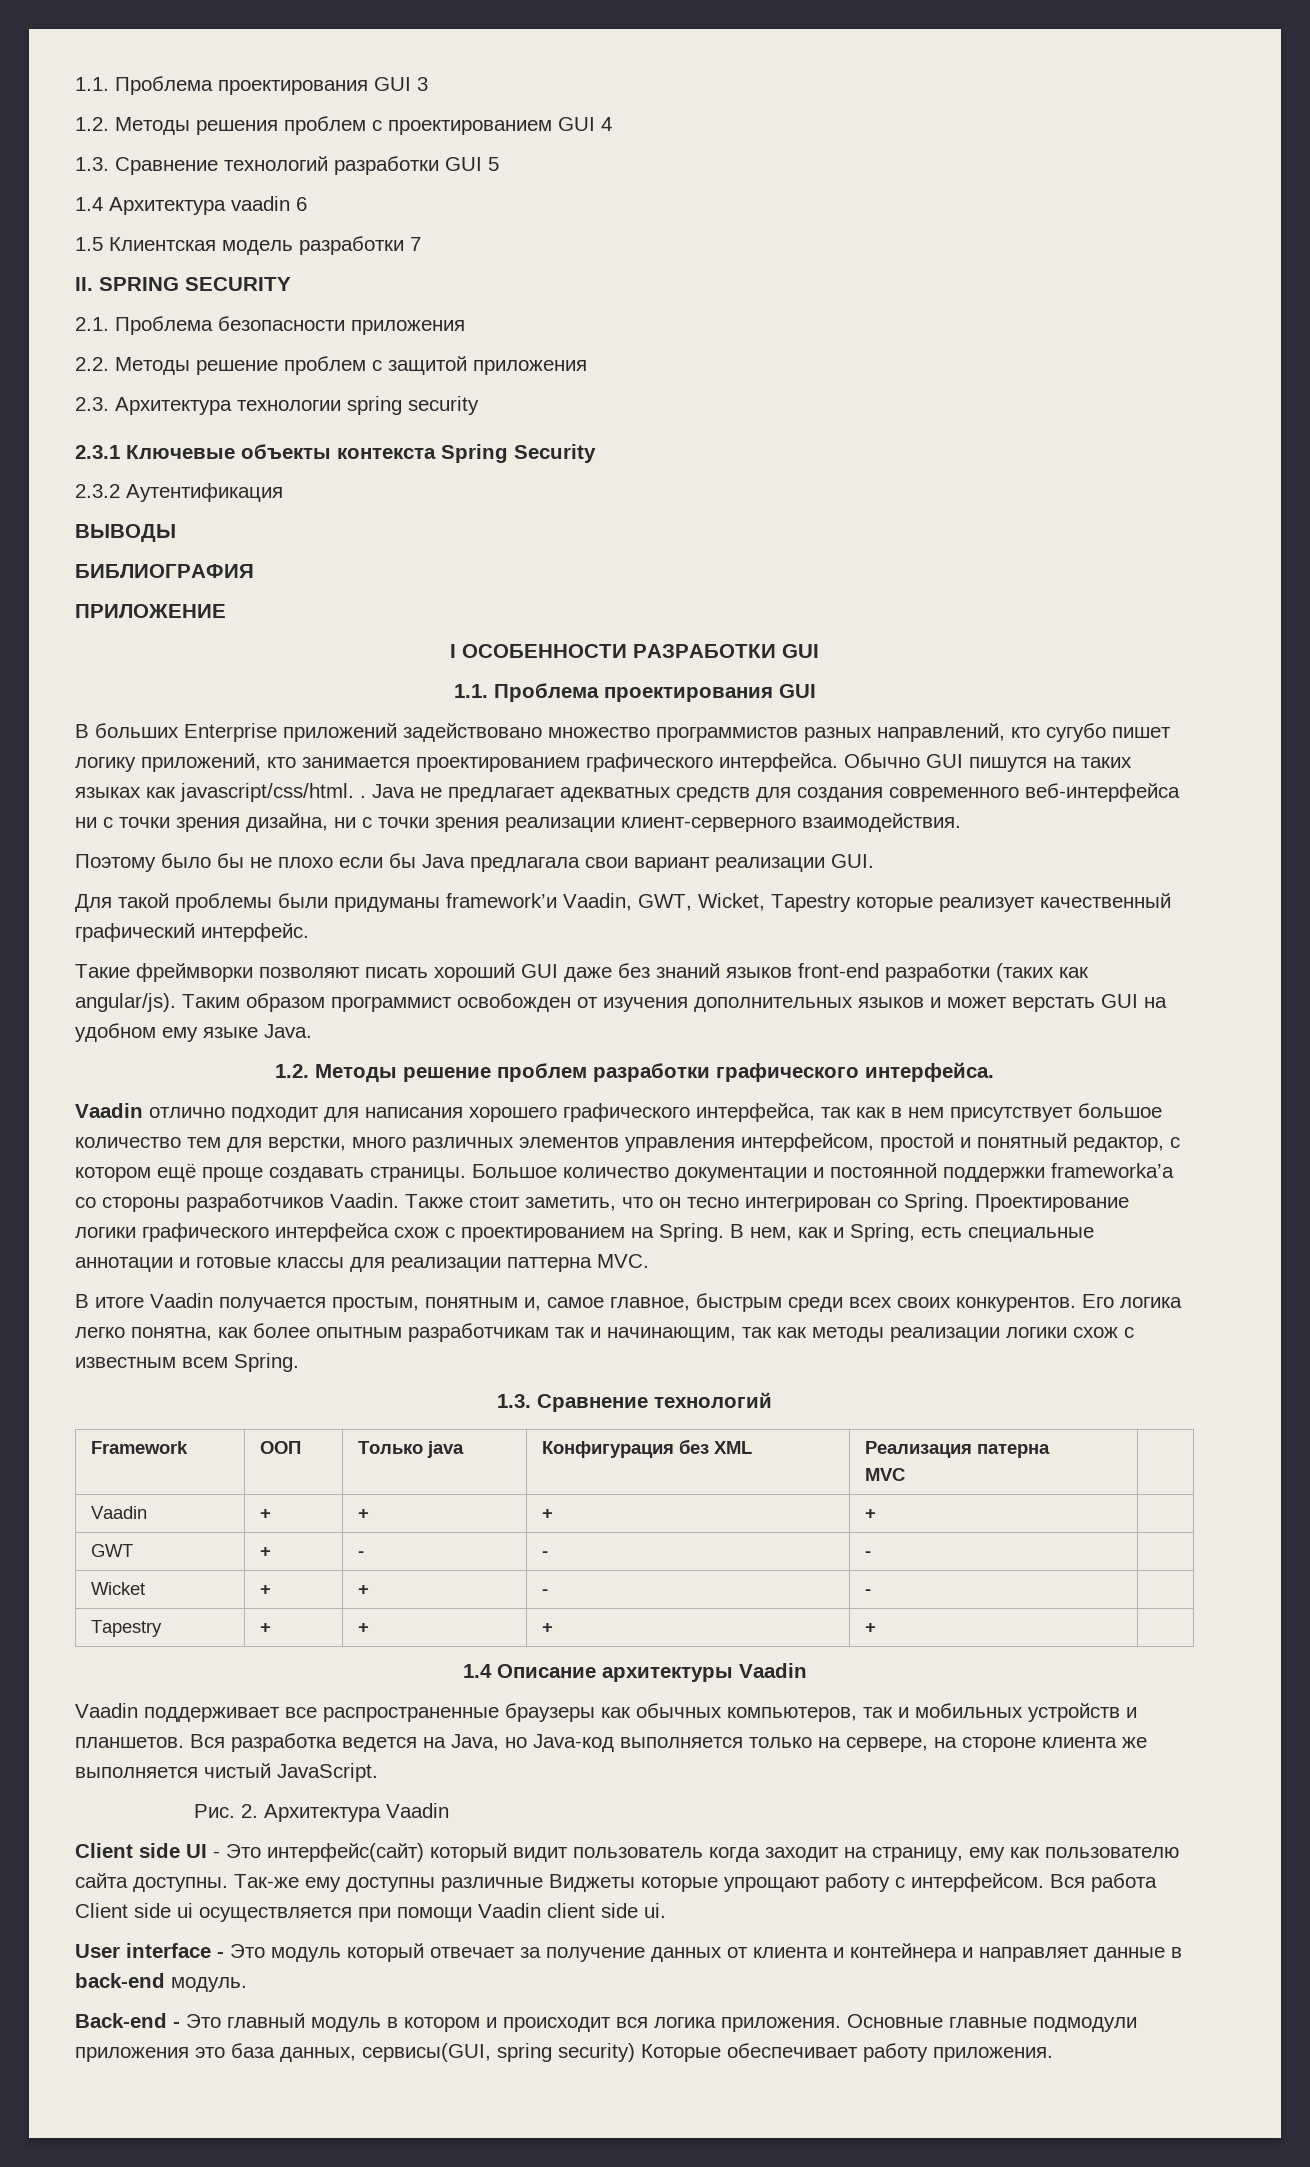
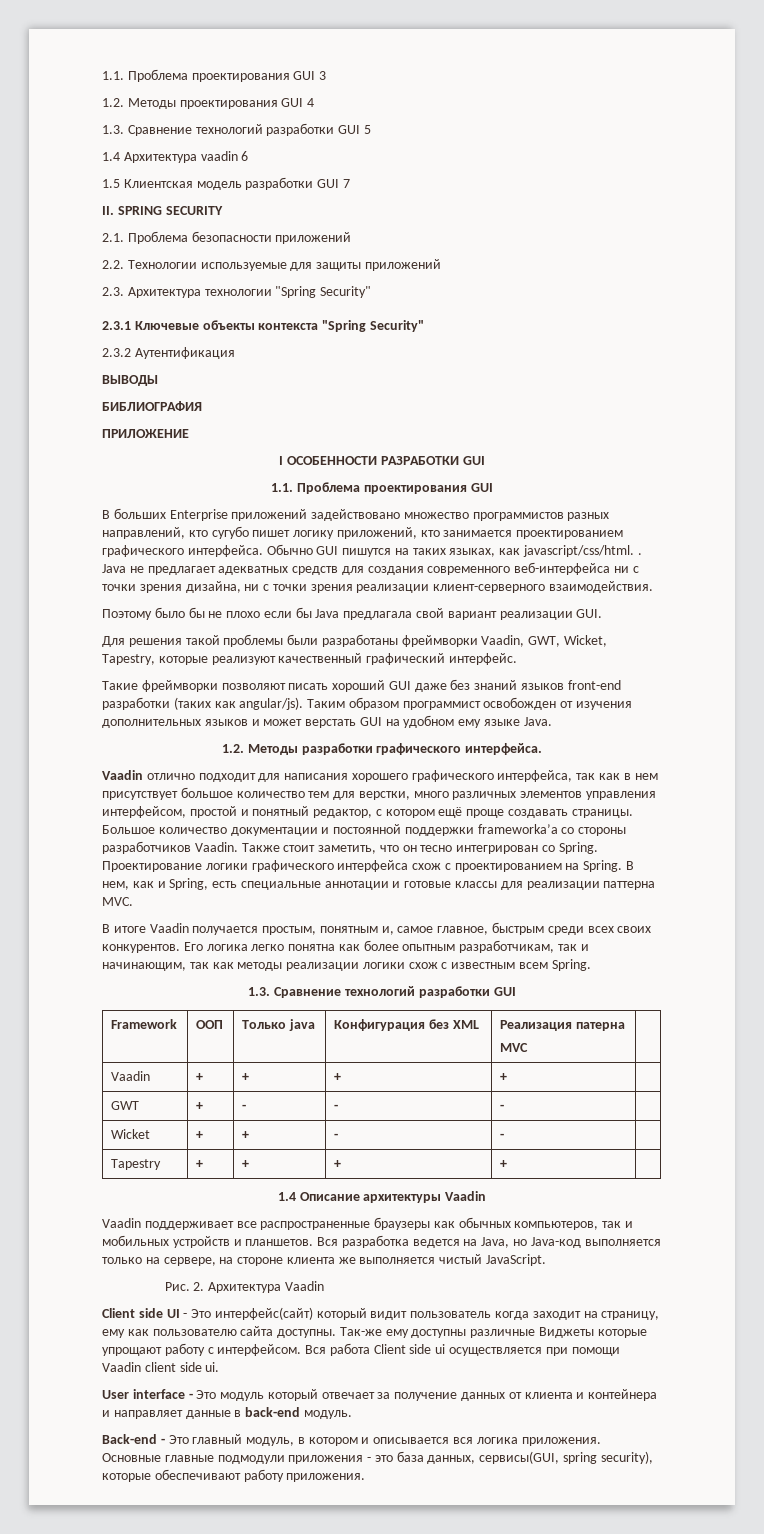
[196,116,552,135] решения проблем с проектированием -> [179,100,278,109] проектирования
(404, 245) none -> [317,179,340,188] GUI
[351,320,465,335] приложения -> [275,232,352,244] приложений
[115,356,587,375] Методы решение проблем с защитой приложения -> [127,259,441,271] Технологии используемые для защиты приложений
[347,396,479,415] spring security -> [275,286,372,298] "Spring Security"
[441,444,596,463] Spring Security -> [322,320,424,332] "Spring Security"
[75,787,141,798] языках -> [449,548,496,557] языках,
[585,857,628,868] свои -> [416,608,445,618] свой
(112, 903) none -> [128,638,182,647] решения
[334,893,557,912] придуманы framework’и -> [321,634,478,647] разработаны фреймворки
[771,894,1035,912] Tapestry которые реализует -> [102,654,276,665] Tapestry, которые реализуют
[403,1063,587,1082] решение проблем -> (298, 749) none
[131,1327,212,1341] понятна, -> [288,944,336,951] понятна
[408,1323,549,1342] разработчикам -> [459,940,555,953] разработчикам,
(772, 1400) none -> [418,986,516,998] разработки GUI
[311,2017,381,2032] модуль -> [246,1437,295,1446] модуль,
[503,2017,611,2032] происходит -> [373,1437,450,1444] описывается
(189, 2054) none -> [367,1457,372,1462] -
[558,2043,858,2062] security) Которые обеспечивает -> [600,1451,653,1464] [102,1469,241,1482] security), которые обеспечивают

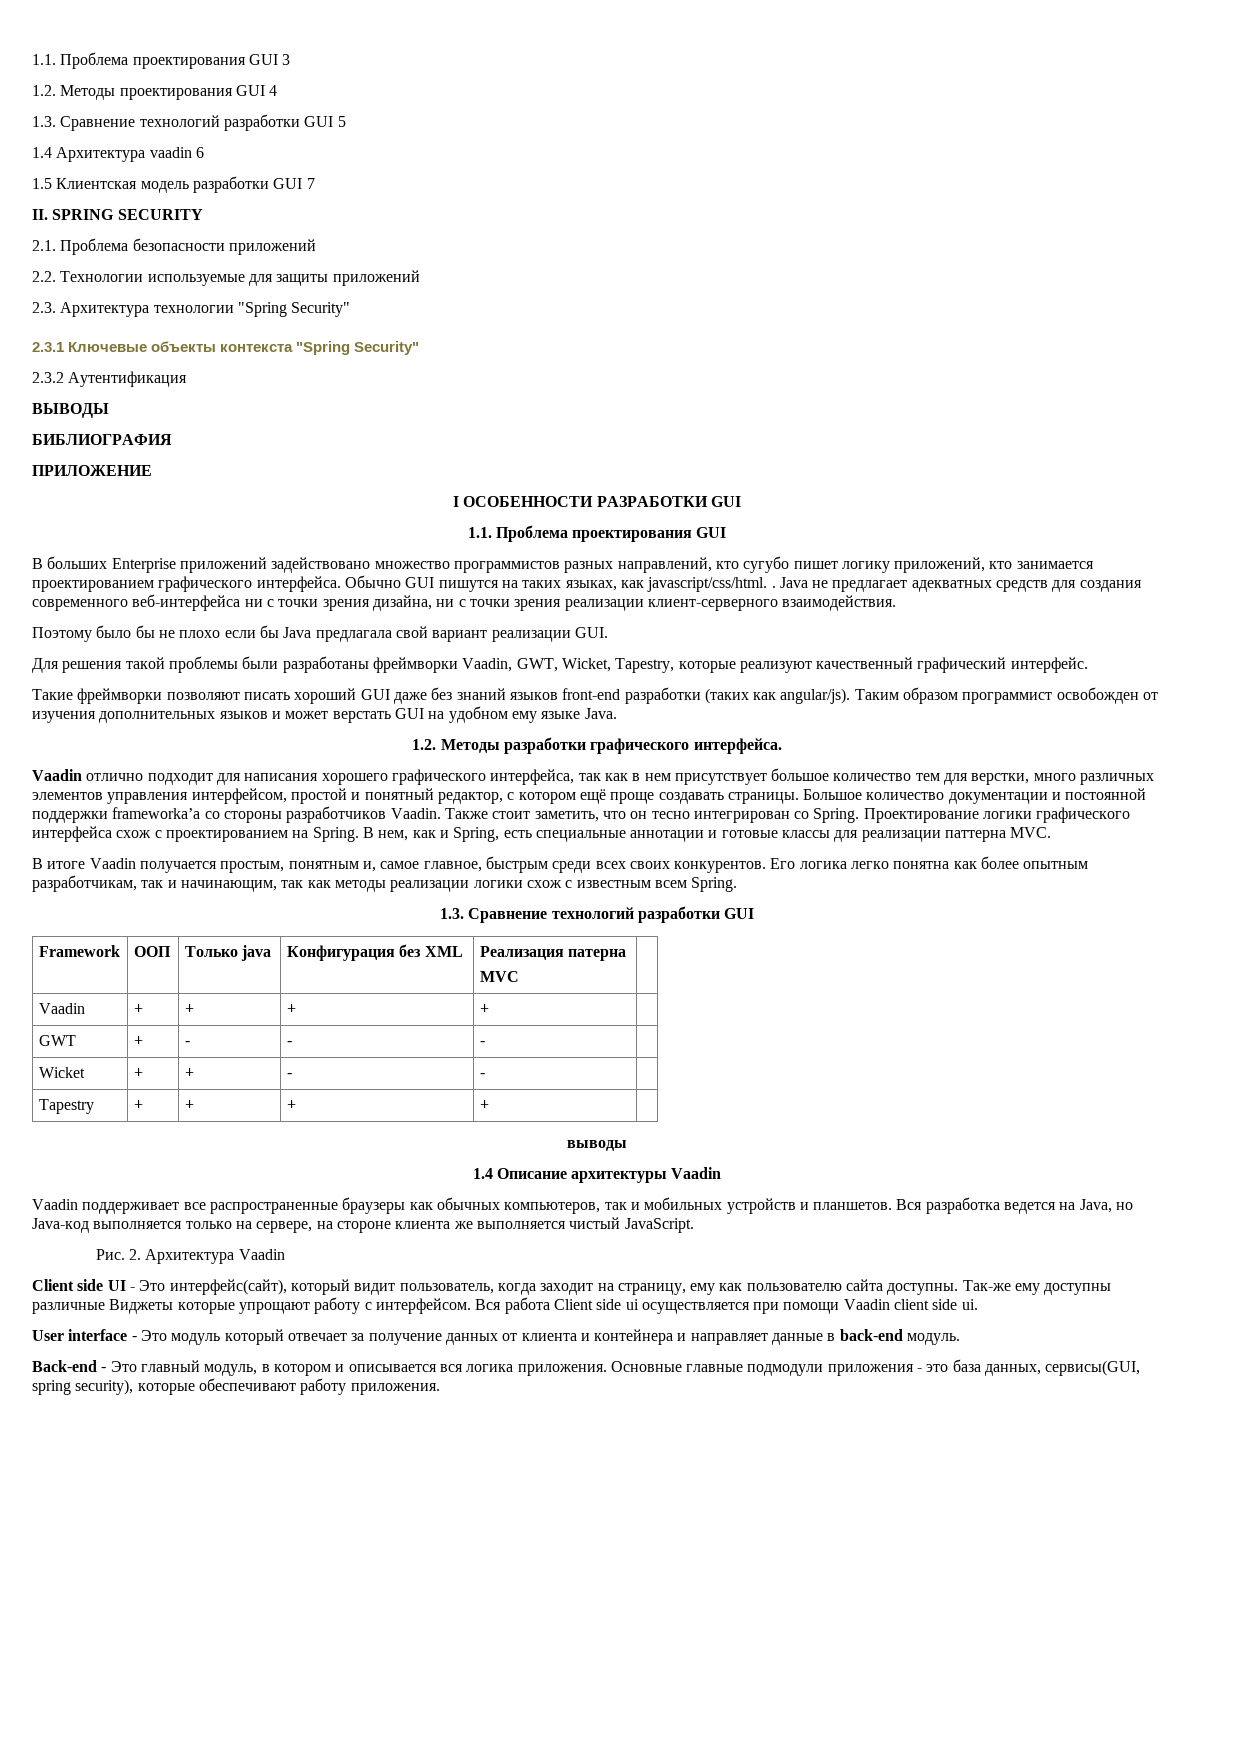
(508, 1164) none -> [567,1140,627,1151] // выводы
[214,1307,313,1320] интерфейс(сайт) -> [169,1279,287,1295] интерфейс(сайт),
[410,1311,492,1318] пользователь -> [399,1283,494,1294] пользователь,

